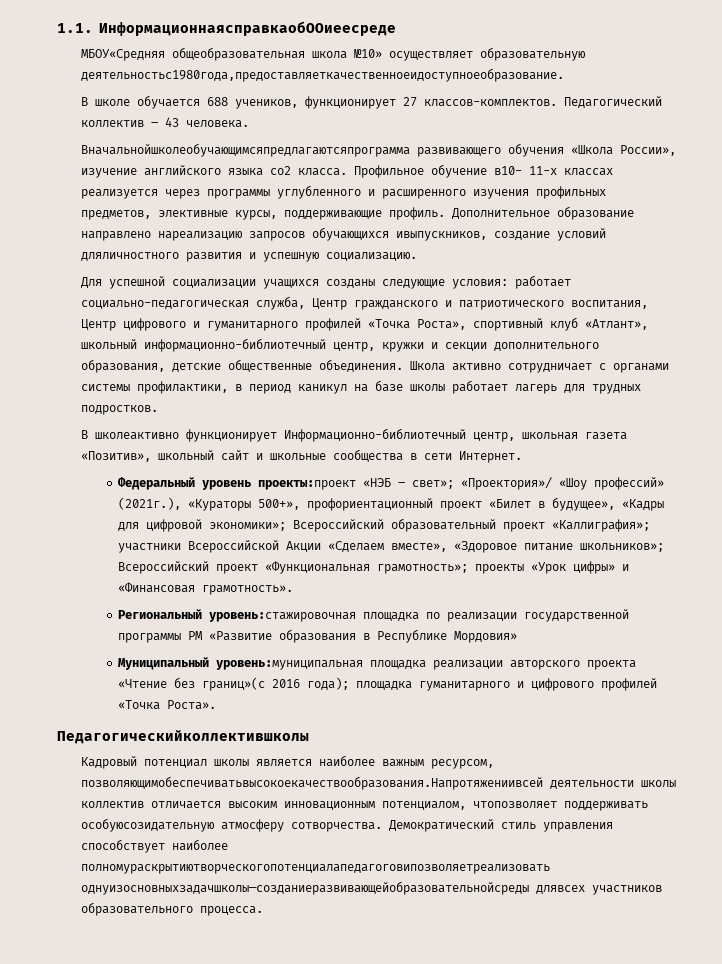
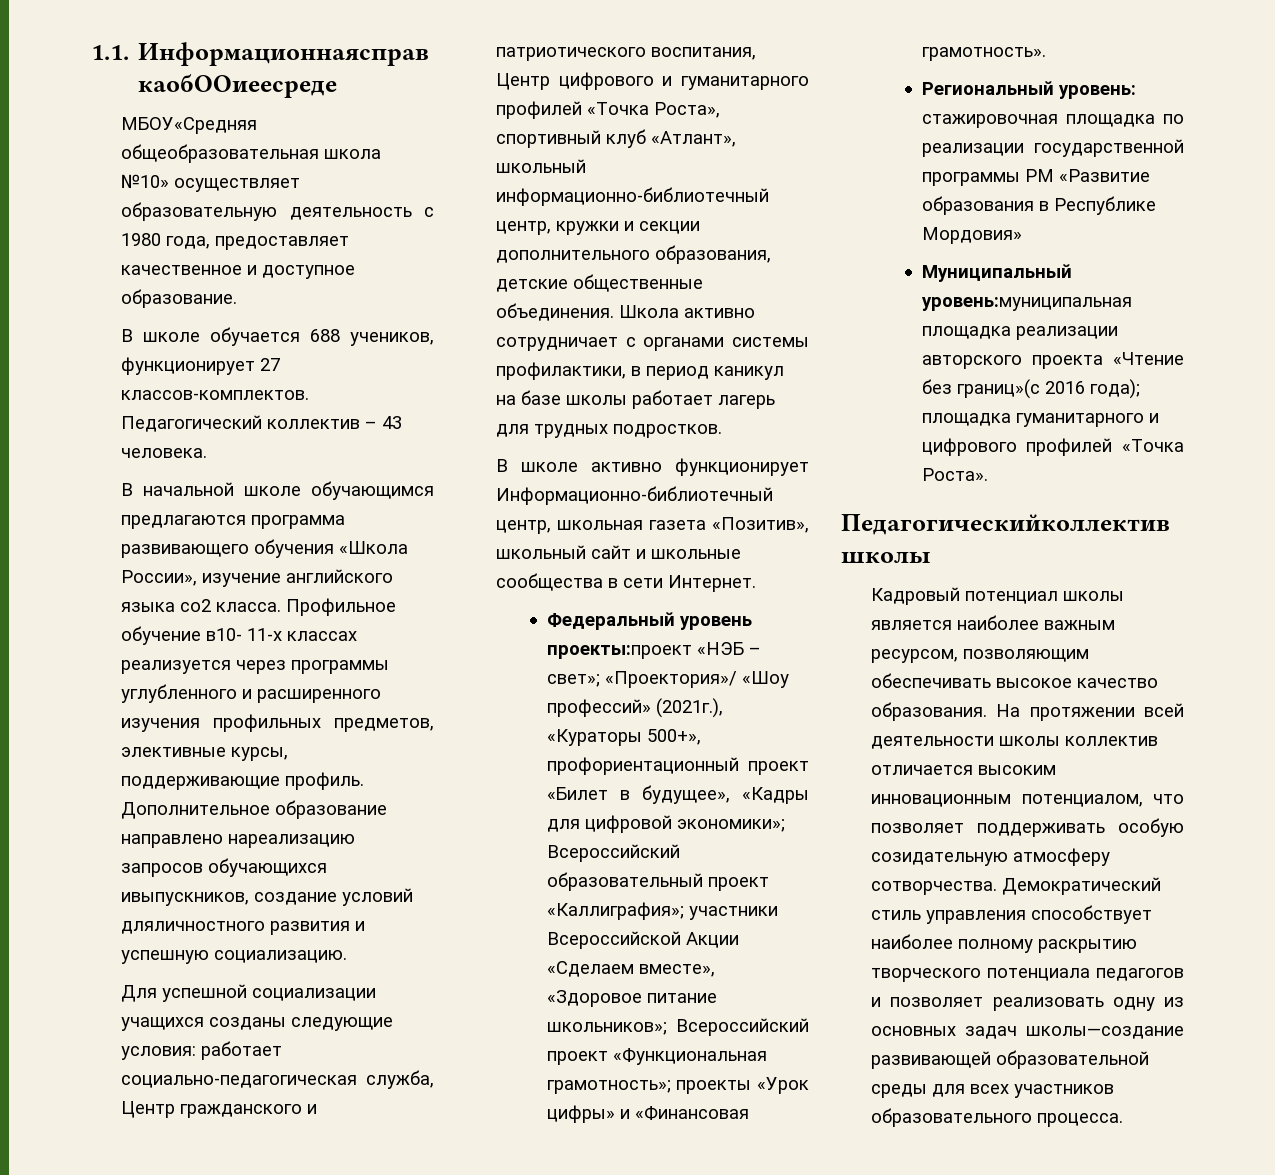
[80,68,564,82] деятельностьс1980года,предоставляеткачественноеидоступноеобразование. -> [289,207,434,220] [121,233,350,250] [121,265,356,279] [121,289,238,308] деятельность с 1980 года, предоставляет качественное и доступное образование.
[80,143,410,157] Вначальнойшколеобучающимсяпредлагаютсяпрограмма -> [121,481,434,500] [121,515,346,529] В начальной школе обучающимся предлагаются программа
[94,432,179,440] школеактивно -> [521,462,663,472] школе активно
[209,612,357,622] уровень:стажировочная -> [1057,85,1136,99] [921,114,1058,128] уровень: стажировочная
[80,776,543,790] позволяющимобеспечиватьвысокоекачествообразования.Напротяжениивсей -> [963,649,1090,662] [871,673,1159,688] [871,702,1184,721] позволяющим обеспечивать высокое качество образования. На протяжении всей
[472,801,648,811] [80,818,214,832] чтопозволяет поддерживать особуюсозидательную -> [1153,794,1184,804] [871,818,1184,837] [871,852,1009,866] что позволяет поддерживать особую созидательную
[80,864,550,874] [80,881,585,895] полномураскрытиютворческогопотенциалапедагоговипозволяетреализовать однуизосновныхзадачшколы—созданиеразвивающейобразовательнойсреды длявсех -> [958,939,1138,953] [871,968,1184,982] [871,997,1184,1011] [871,1026,1184,1039] [871,1050,1150,1069] [871,1084,1010,1098] полному раскрытию творческого потенциала педагогов и позволяет реализовать одну из основных задач школы—создание развивающей образовательной среды для всех

